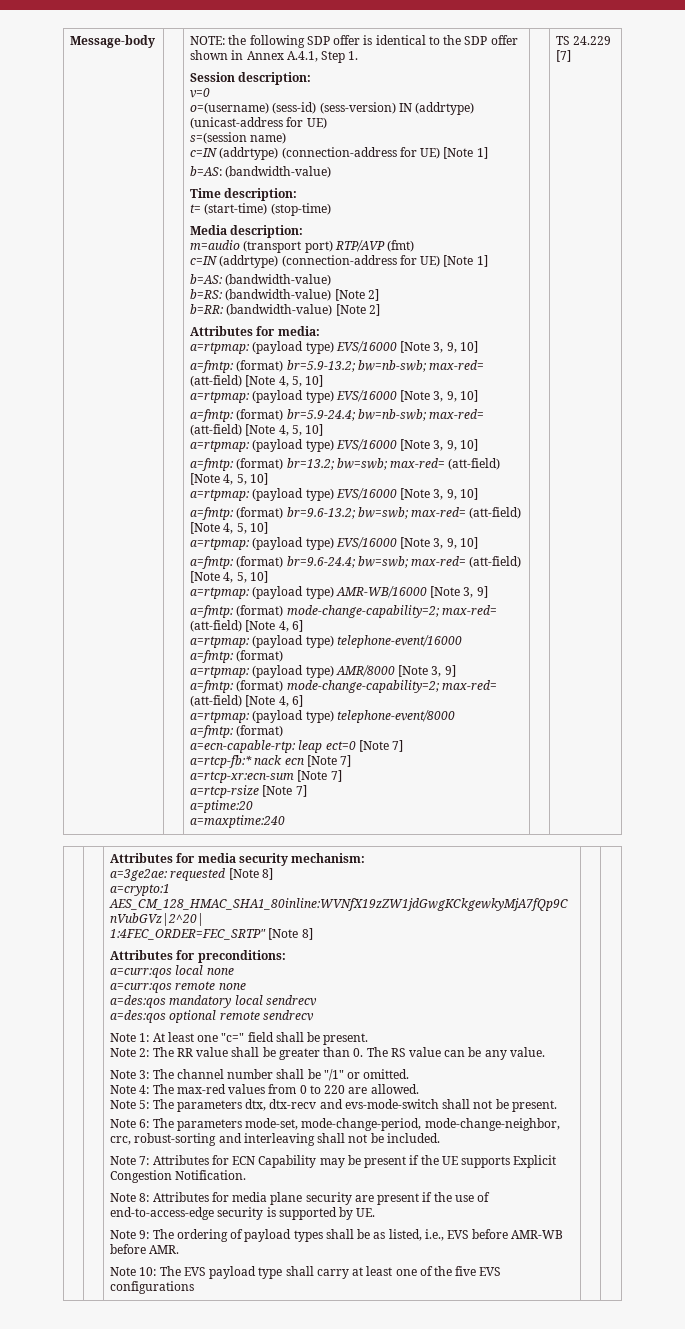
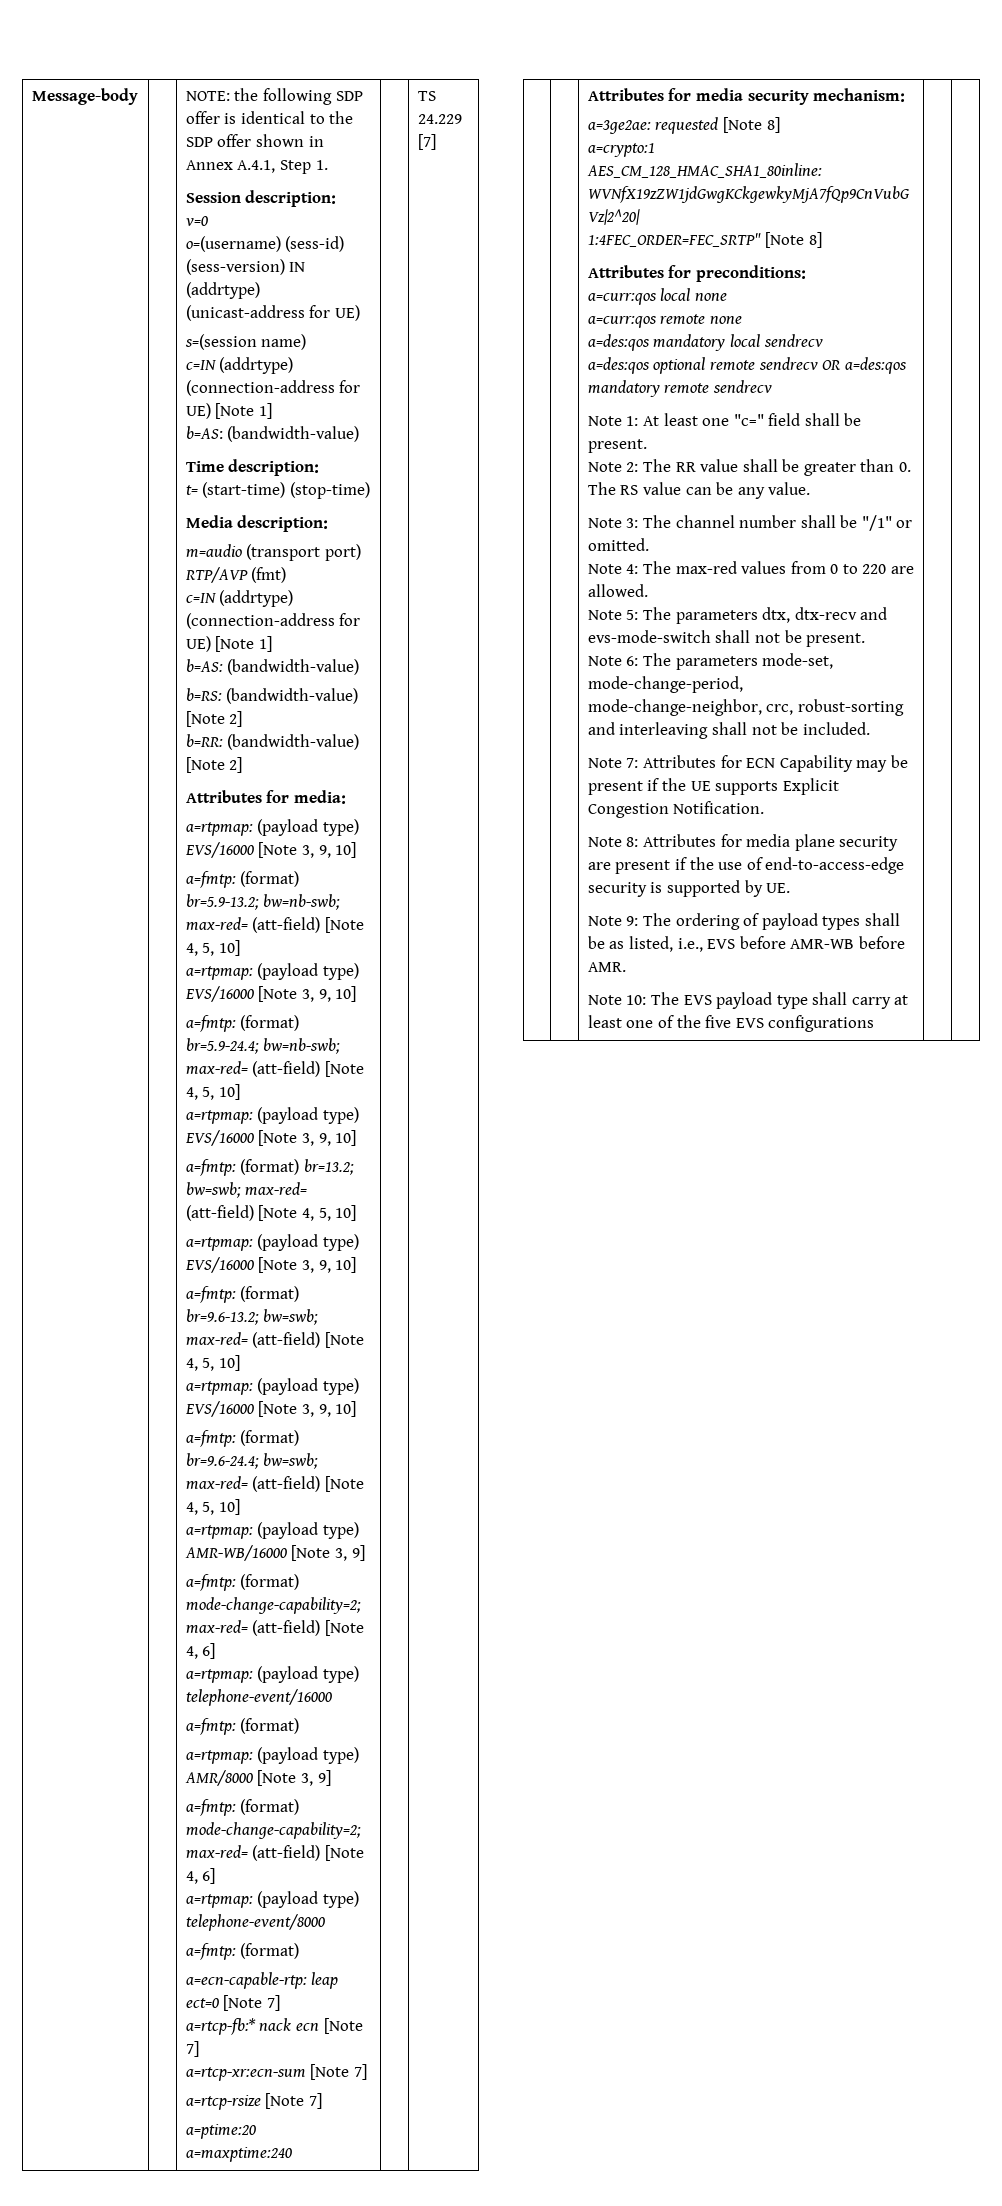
(314, 1015) none -> [822,357,907,374] [587,380,772,397] OR a=des:qos mandatory remote sendrecv

